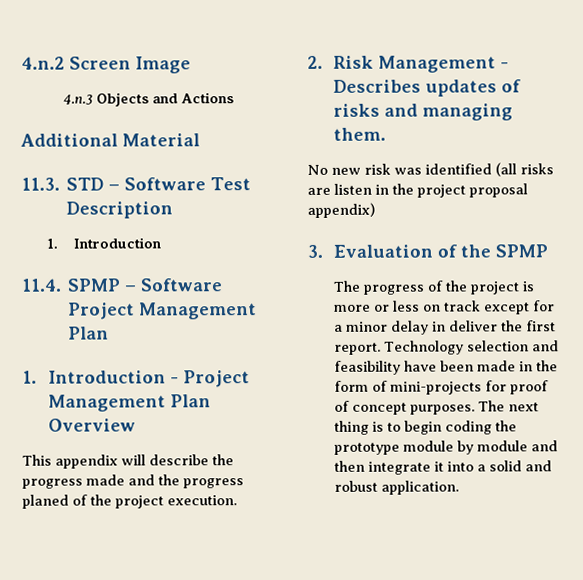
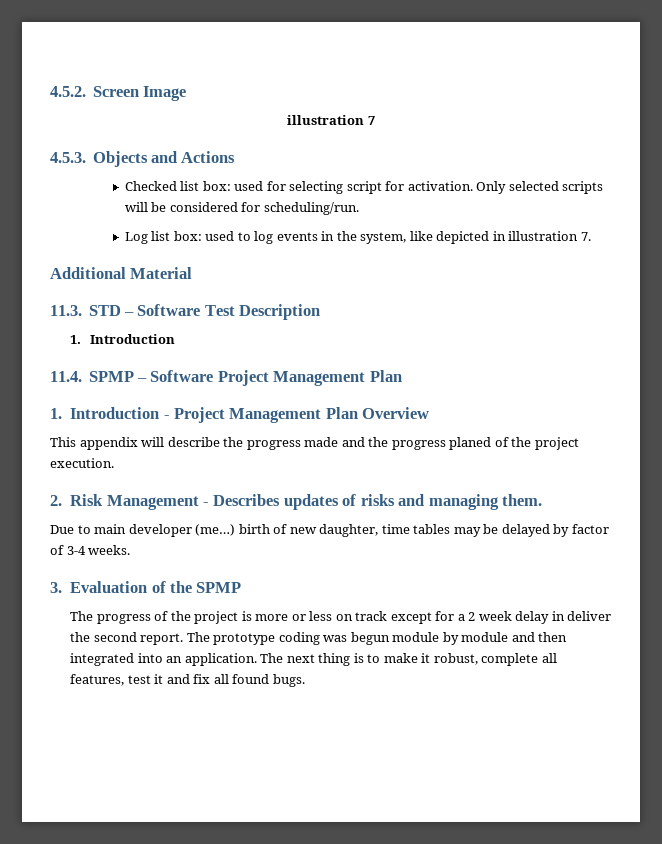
[21,56,65,70] 4.n.2 -> [50,86,86,97] 4.5.2.
[62,93,93,105] 4.n.3 -> [287,115,375,125] [50,152,86,163] illustration 7 // 4.5.3.
(234, 98) none -> [124,181,604,194] [124,202,359,215] [124,231,591,244] // Checked list box: used for selecting script for activation. Only selected scripts will be considered for scheduling/run. // Log list box: used to log events in the system, like depicted in illustration 7.
[307,162,554,177] [307,183,528,198] [307,202,375,218] No new risk was identified (all risks are listen in the project proposal appendix) -> [50,524,609,537] [50,545,131,555] Due to main developer (me…) birth of new daughter, time tables may be delayed by factor of 3-4 weeks.
[346,321,389,332] minor -> [468,611,512,621] 2 week
[526,320,557,332] [334,340,560,355] [334,360,559,375] [334,380,550,395] [334,400,476,415] first report. Technology selection and feasibility have been made in the form of mini-projects for proof of concept purposes. -> [93,632,568,645] [70,653,257,666] second report. The prototype coding was begun module by module and then integrated into an application.
[404,420,518,435] [334,440,559,455] [334,460,553,475] [334,480,460,495] begin coding the prototype module by module and then integrate it into a solid and robust application. -> [383,653,557,666] [70,674,305,687] make it robust, complete all features, test it and fix all found bugs.

